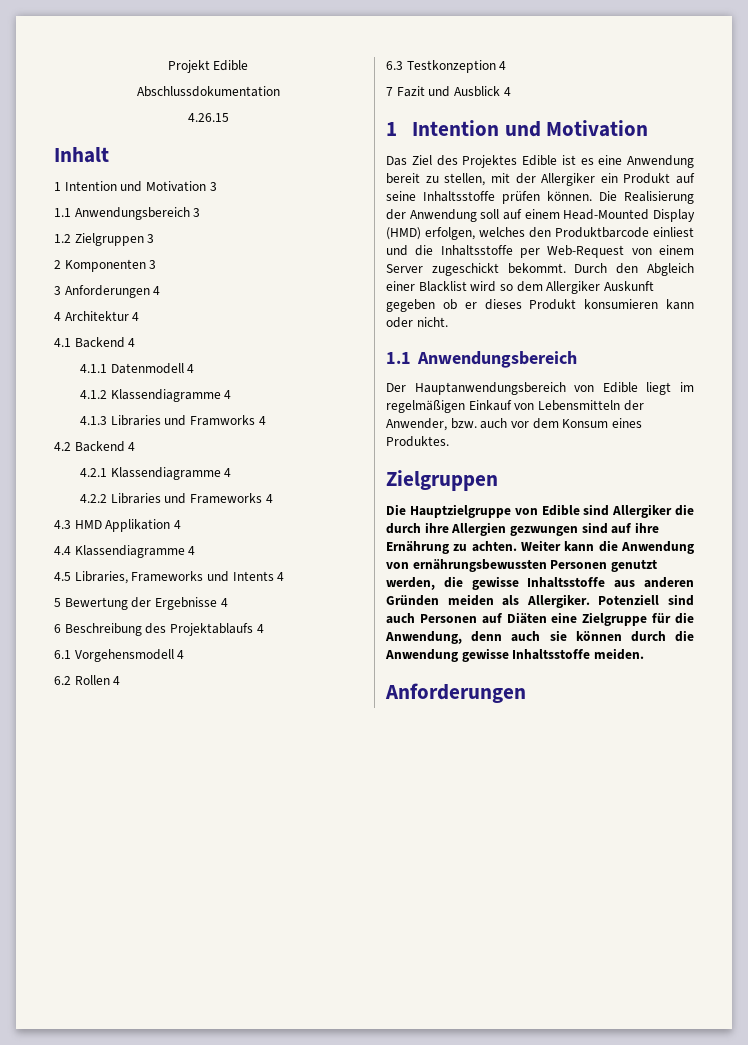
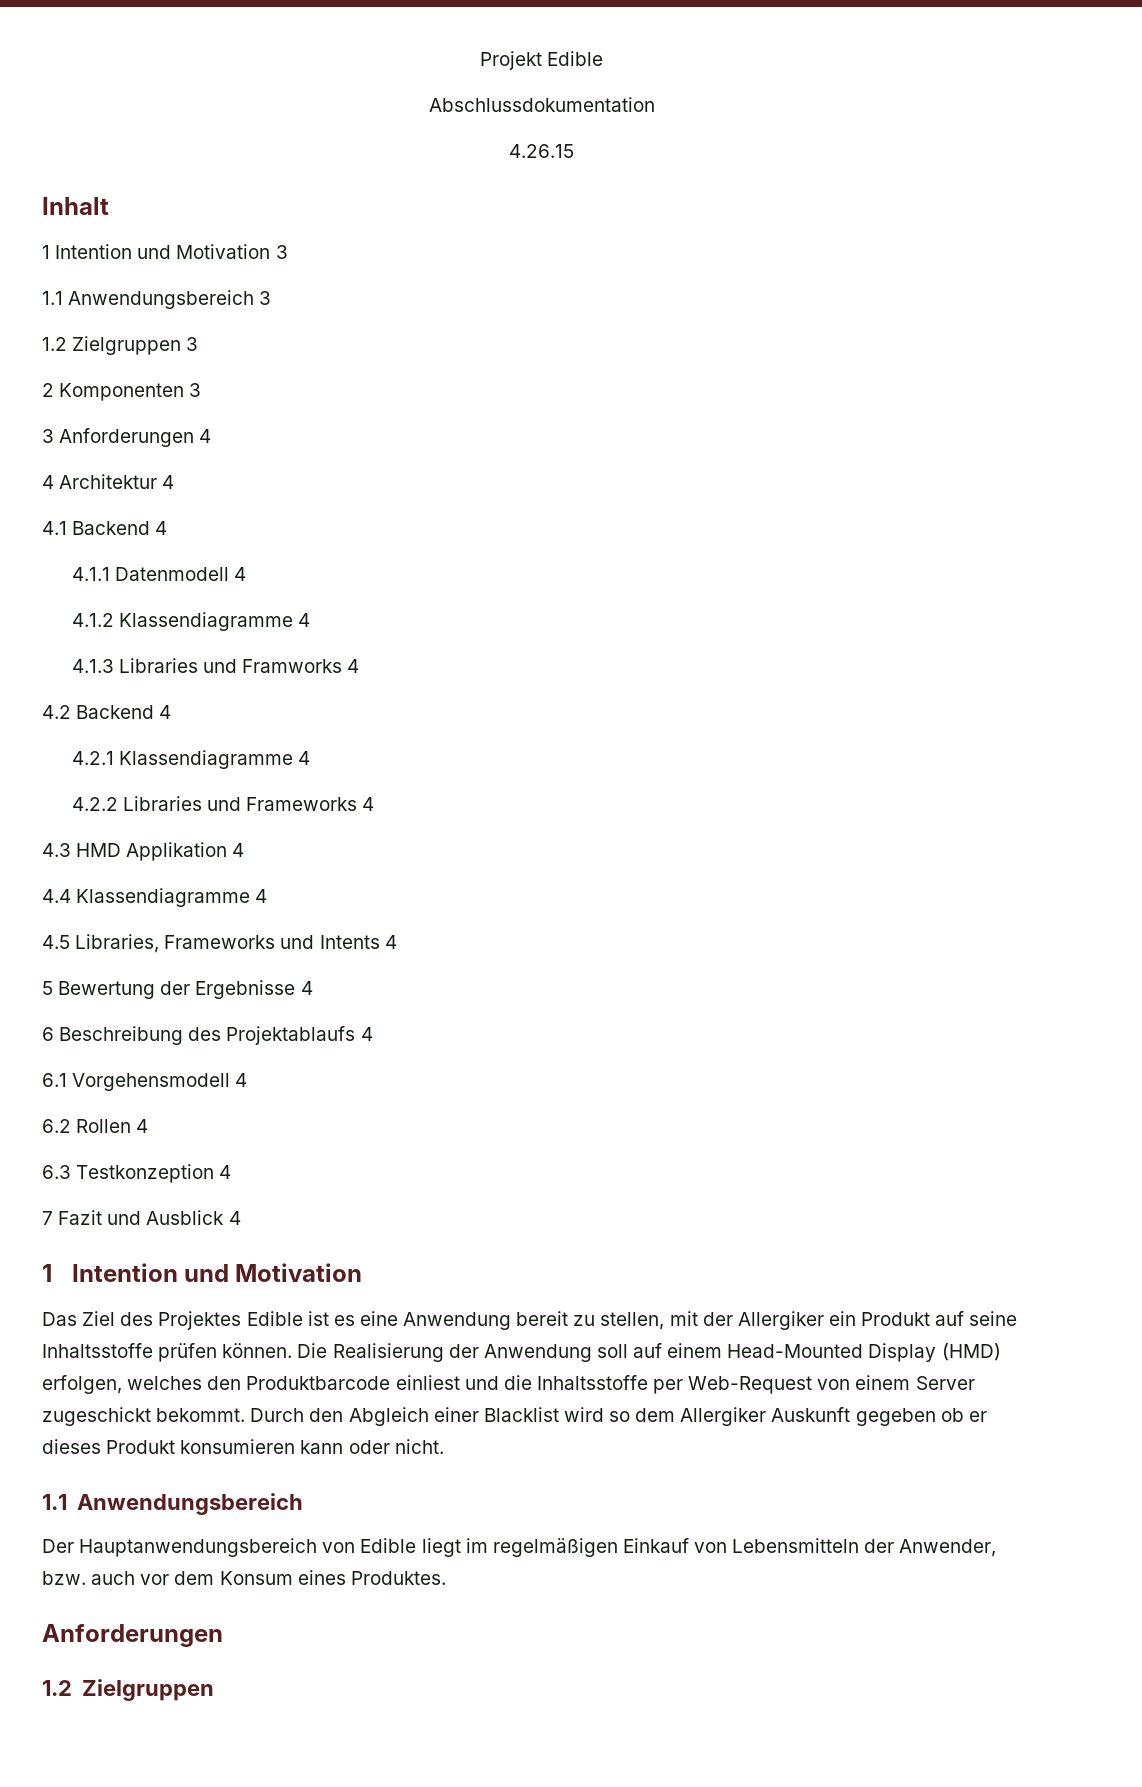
[386,470,498,491] [386,504,694,518] [386,522,659,536] [386,540,694,554] [386,559,657,572] [386,576,694,590] [386,594,694,608] [386,612,694,626] [385,630,694,644] [385,648,644,662] [385,683,526,703] Zielgruppen // Die Hauptzielgruppe von Edible sind Allergiker die durch ihre Allergien gezwungen sind auf ihre Ernährung zu achten. Weiter kann die Anwendung von ernährungsbewussten Personen genutzt werden, die gewisse Inhaltsstoffe aus anderen Gründen meiden als Allergiker. Potenziell sind auch Personen auf Diäten eine Zielgruppe für die Anwendung, denn auch sie können durch die Anwendung gewisse Inhaltsstoffe meiden. // Anforderungen -> [42,1624,223,1647] [42,1679,214,1701] Anforderungen // 1.2 Zielgruppen

